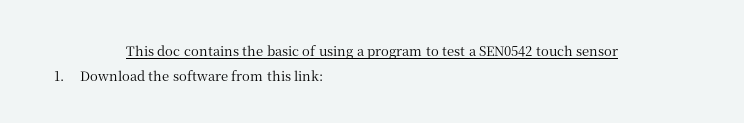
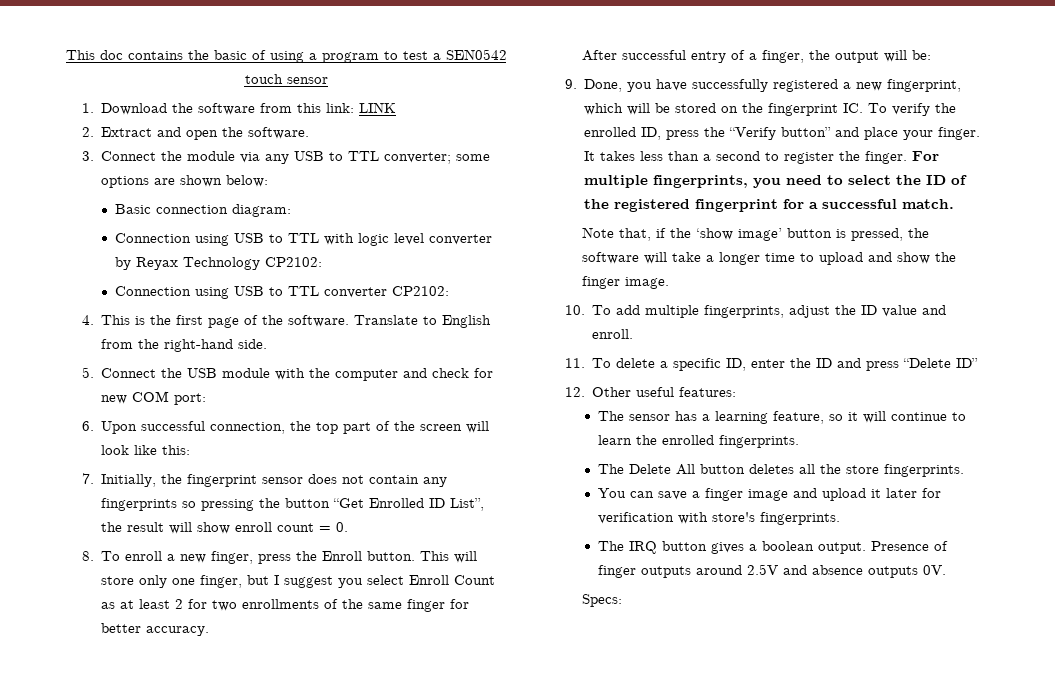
(324, 75) none -> [359,102,397,113] [81,127,310,140] [81,151,491,164] [101,175,269,188] [115,204,292,217] [115,233,493,246] [115,257,323,270] [115,286,450,299] [81,315,492,328] [101,339,268,352] [81,367,494,381] [101,391,207,405] [81,421,490,434] [101,445,191,455] [81,473,448,487] [101,498,485,511] [101,522,349,534] [81,551,478,564] [101,575,496,588] [101,599,470,612] [101,623,210,636] [581,50,931,63] [564,79,962,92] [584,103,957,116] [584,127,981,140] [584,151,940,164] [584,175,968,188] [584,199,955,212] [581,227,929,241] [581,252,956,265] [581,276,669,289] [564,305,947,318] [592,329,634,339] [564,358,979,371] [564,387,737,397] [598,411,967,424] [598,435,800,448] [598,464,965,477] [598,488,942,501] [598,512,841,525] [598,541,949,554] [598,564,947,578] [581,594,622,607] LINK // 2. Extract and open the software. // 3. Connect the module via any USB to TTL converter; some options are shown below: // Basic connection diagram: // Connection using USB to TTL with logic level converter by Reyax Technology CP2102: // Connection using USB to TTL converter CP2102: // 4. This is the first page of the software. Translate to English from the right-hand side. // 5. Connect the USB module with the computer and check for new COM port: // 6. Upon successful connection, the top part of the screen will look like this: // 7. Initially, the fingerprint sensor does not contain any fingerprints so pressing the button “Get Enrolled ID List”, the result will show enroll count = 0. // 8. To enroll a new finger, press the Enroll button. This will store only one finger, but I suggest you select Enroll Count as at least 2 for two enrollments of the same finger for better accuracy. // After successful entry of a finger, the output will be: // 9. Done, you have successfully registered a new fingerprint, which will be stored on the fingerprint IC. To verify the enrolled ID, press the “Verify button” and place your finger. It takes less than a second to register the finger. For multiple fingerprints, you need to select the ID of the registered fingerprint for a successful match. // Note that, if the ‘show image’ button is pressed, the software will take a longer time to upload and show the finger image. // 10. To add multiple fingerprints, adjust the ID value and enroll. // 11. To delete a specific ID, enter the ID and press “Delete ID” // 12. Other useful features: // The sensor has a learning feature, so it will continue to learn the enrolled fingerprints. // The Delete All button deletes all the store fingerprints. // You can save a finger image and upload it later for verification with store's fingerprints. // The IRQ button gives a boolean output. Presence of finger outputs around 2.5V and absence outputs 0V. // Specs:

